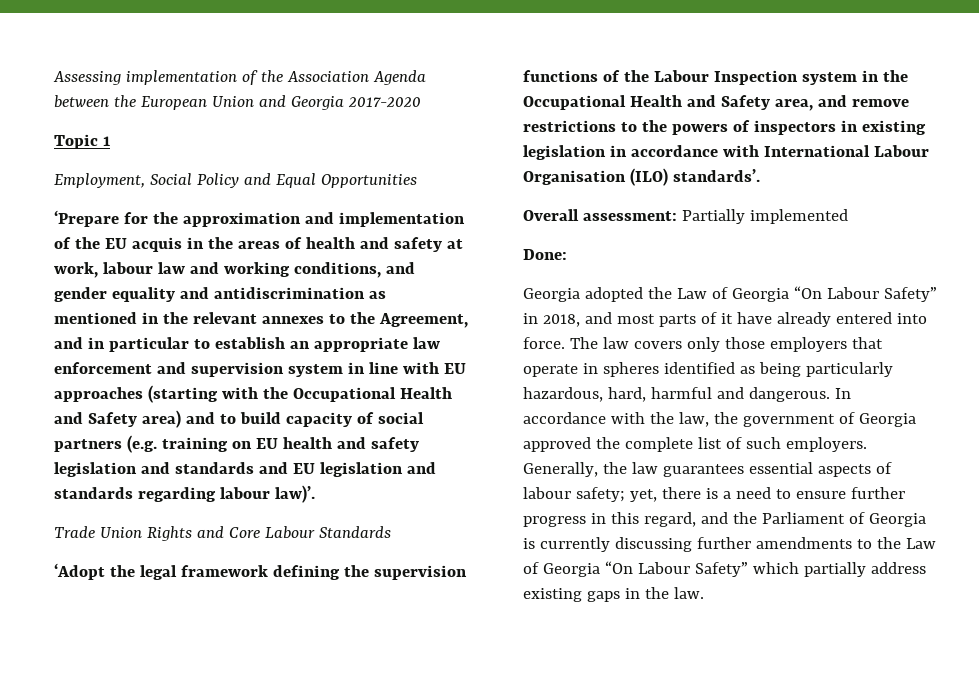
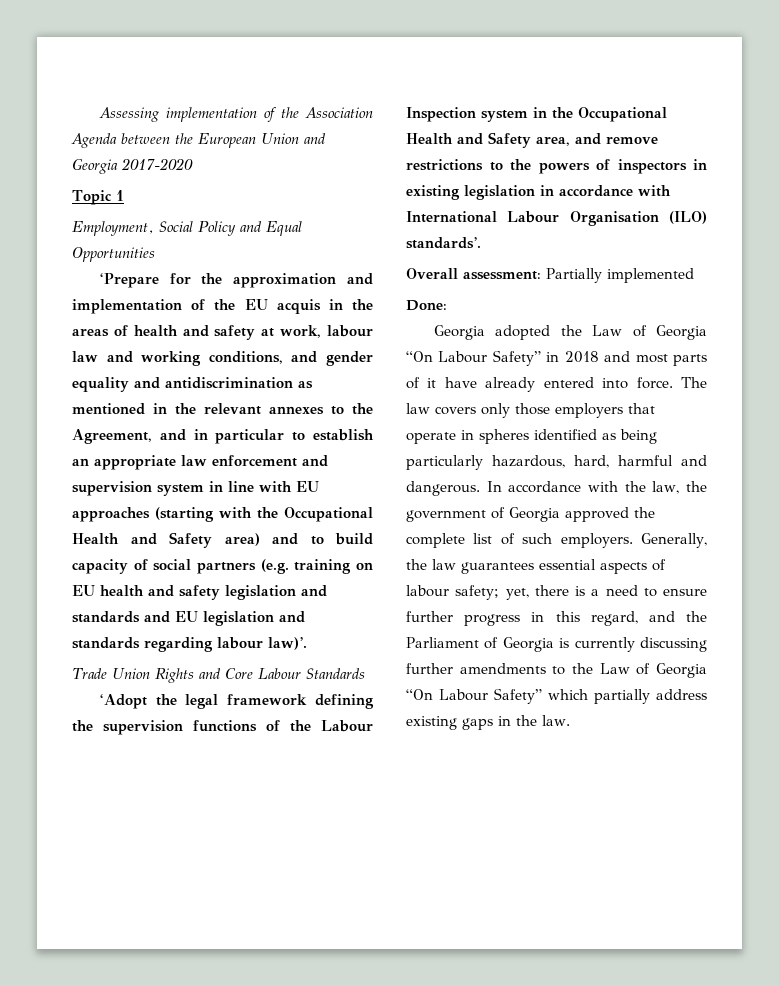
[542,314,580,327] 2018, -> [564,351,599,363] 2018

